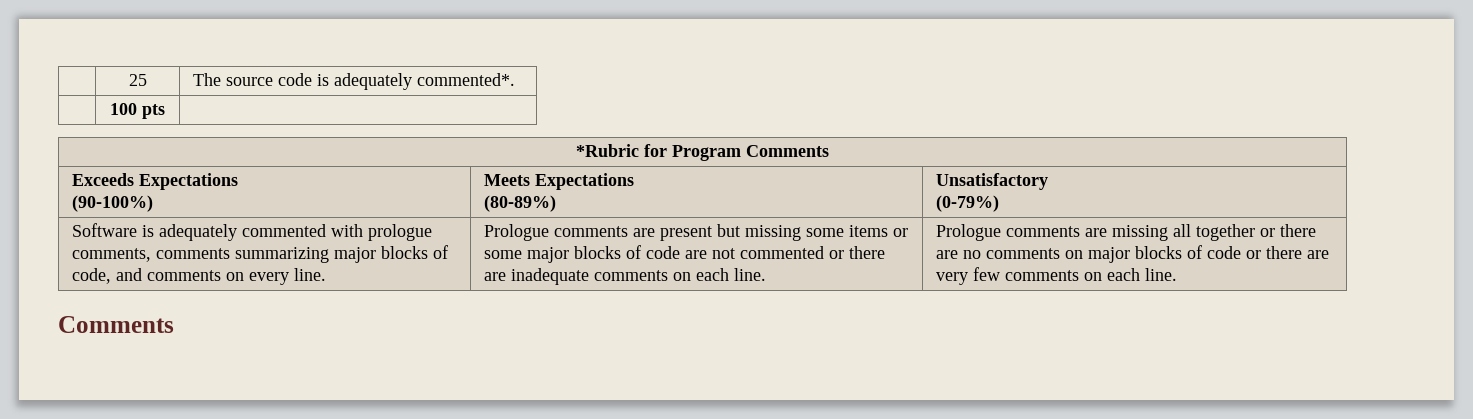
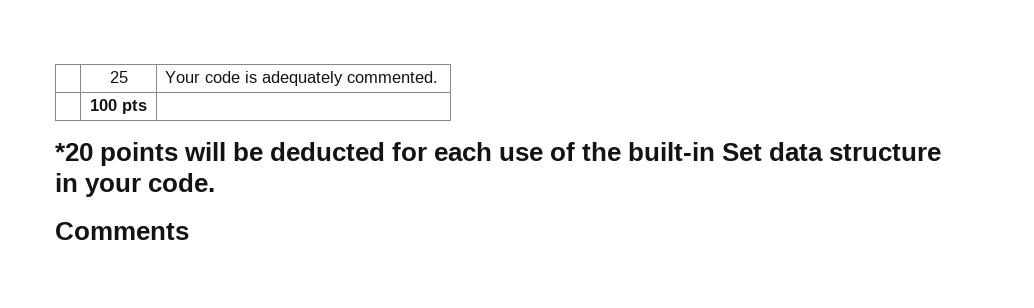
[192,73,273,86] The source -> [164,71,200,83] Your
[416,73,515,86] commented*. -> [346,71,438,83] commented.
[576,144,829,161] [71,173,238,190] [71,195,153,212] [483,173,634,190] [483,195,556,212] [935,173,1048,190] [935,195,999,212] [71,223,432,241] [71,245,448,263] [71,268,326,285] [483,224,908,241] [483,245,885,263] [483,268,766,285] [935,224,1316,241] [935,245,1329,263] [935,267,1177,285] // *Rubric for Program Comments // Exceeds Expectations // (90-100%) | Meets Expectations // (80-89%) | Unsatisfactory // (0-79%) // Software is adequately commented with prologue comments, comments summarizing major blocks of code, and comments on every line. | Prologue comments are present but missing some items or some major blocks of code are not commented or there are inadequate comments on each line. | Prologue comments are missing all together or there are no comments on major blocks of code or there are very few comments on each line. -> [55,142,942,166] [55,173,216,197] // *20 points will be deducted for each use of the built-in Set data structure in your code.

